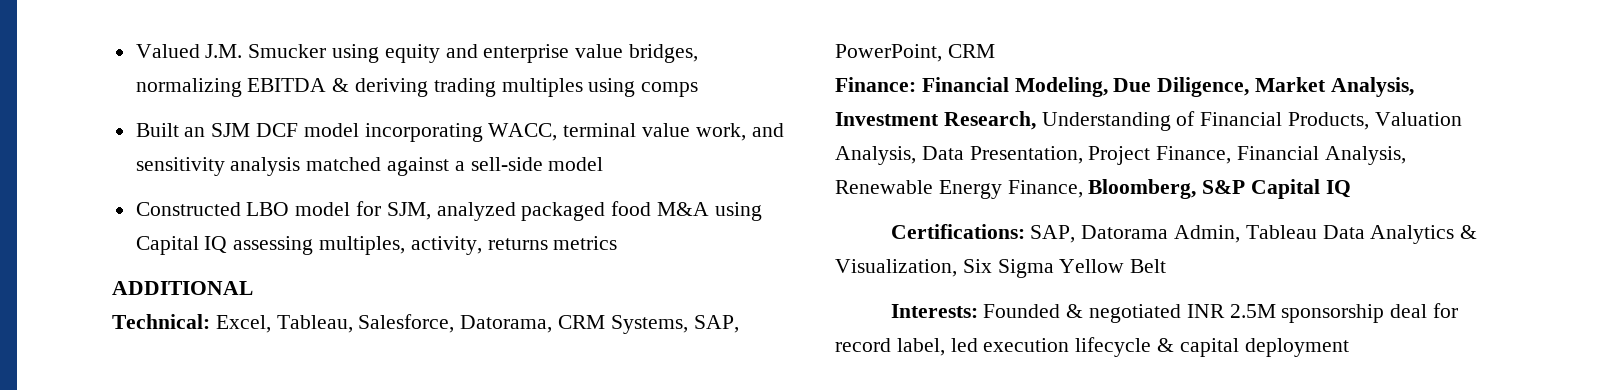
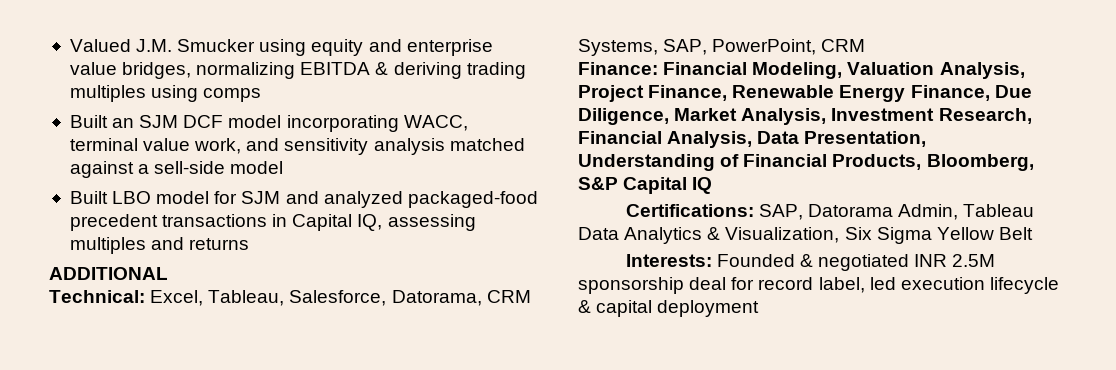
[135,202,241,216] Constructed -> [69,191,108,204] Built
[386,201,762,221] [135,236,482,255] SJM, analyzed packaged food M&A using Capital IQ assessing multiples, activity, -> [241,191,538,208] [69,214,476,231] [69,237,185,254] SJM and analyzed packaged-food precedent transactions in Capital IQ, assessing multiples and
[553,236,618,250] metrics -> (250, 244) none
(1108, 87) none -> [847,62,1025,79] [578,85,990,102] Valuation Analysis, Project Finance, Renewable Energy Finance,
[1041,111,1462,131] [835,146,1406,165] [835,180,1083,199] Understanding of Financial Products, Valuation Analysis, Data Presentation, Project Finance, Financial Analysis, Renewable Energy Finance, -> [578,131,927,148] [578,154,922,171] Financial Analysis, Data Presentation, Understanding of Financial Products,

